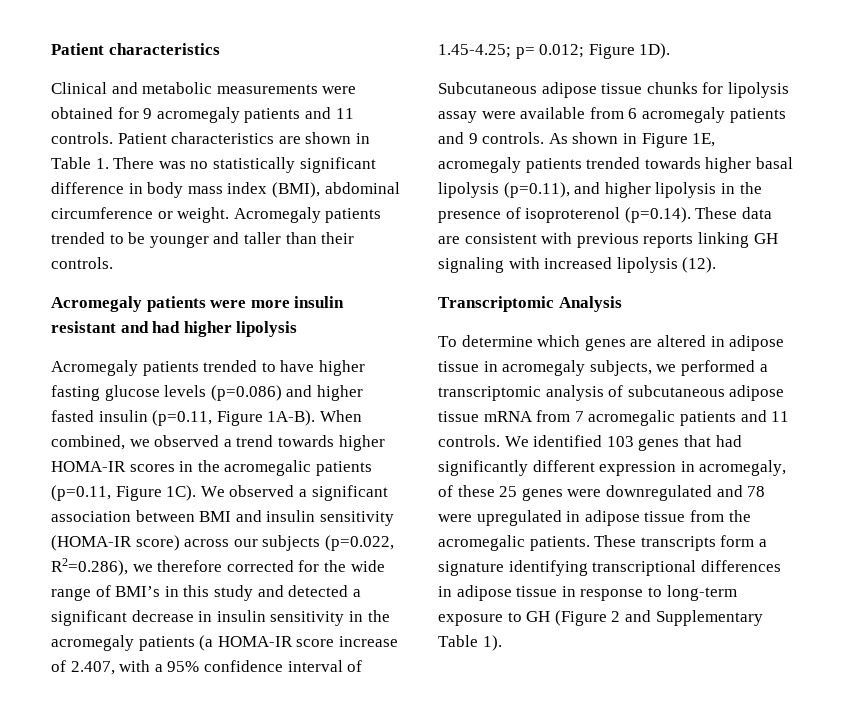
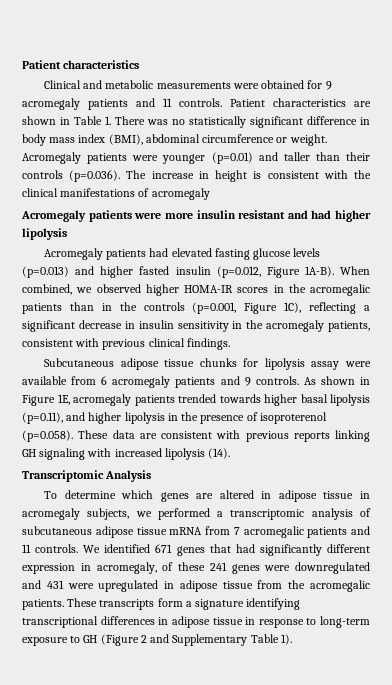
[51,232,355,248] [51,257,113,269] trended to be younger and taller than their controls. -> [132,152,370,164] [22,170,371,182] [22,188,210,200] were younger (p=0.01) and taller than their controls (p=0.036). The increase in height is consistent with the clinical manifestations of acromegaly
[203,360,365,376] trended to have higher -> [149,248,212,257] had elevated
[210,385,282,401] (p=0.086) -> [22,266,69,278] (p=0.013)
[152,410,213,426] (p=0.11, -> [216,266,261,278] (p=0.012,
[223,435,334,447] a trend towards -> (141, 288) none
[51,485,388,501] [51,510,394,526] [51,535,394,551] [51,558,385,576] [51,585,349,601] (p=0.11, Figure 1C). We observed a significant association between BMI and insulin sensitivity (HOMA-IR score) across our subjects (p=0.022, R2=0.286), we therefore corrected for the wide range of BMI’s in this study and detected -> [69,302,357,314] than in the controls (p=0.001, Figure 1C), reflecting
[138,635,398,651] [51,660,363,675] [438,43,671,59] patients (a HOMA-IR score increase of 2.407, with a 95% confidence interval of 1.45-4.25; p= 0.012; Figure 1D). -> [328,321,370,332] [22,338,230,350] patients, consistent with previous clinical findings.
[624,207,691,223] (p=0.14). -> [22,430,73,442] (p=0.058).
[682,257,717,273] (12). -> [208,448,231,459] (14).
[606,436,634,447] 103 -> [155,544,173,553] 671
[499,486,518,497] 25 -> [209,562,227,571] 241
[747,486,766,497] 78 -> [46,580,64,589] 431

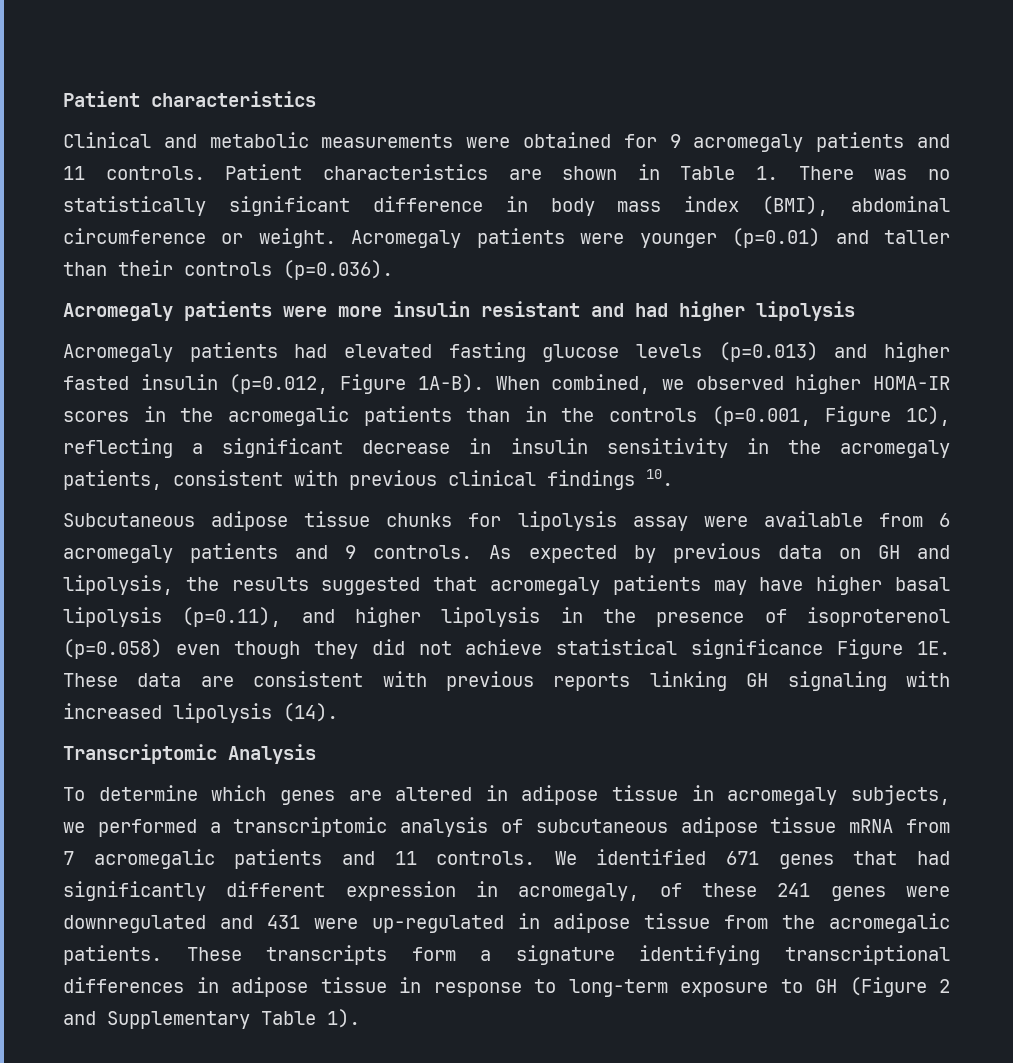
[126,170,371,182] [22,188,210,200] The increase in height is consistent with the clinical manifestations of acromegaly -> (393, 270) none
[186,338,230,350] findings. -> [547,469,673,490] findings 10.
[320,376,370,385] [22,394,261,406] shown in Figure 1E, acromegaly patients trended towards -> [528,543,951,563] [63,575,804,595] expected by previous data on GH and lipolysis, the results suggested that acromegaly patients may have
[22,430,73,442] (p=0.058). -> [63,639,950,659] (p=0.058) even though they did not achieve statistical significance Figure 1E.
[98,580,159,592] upregulated -> [371,915,504,933] up-regulated

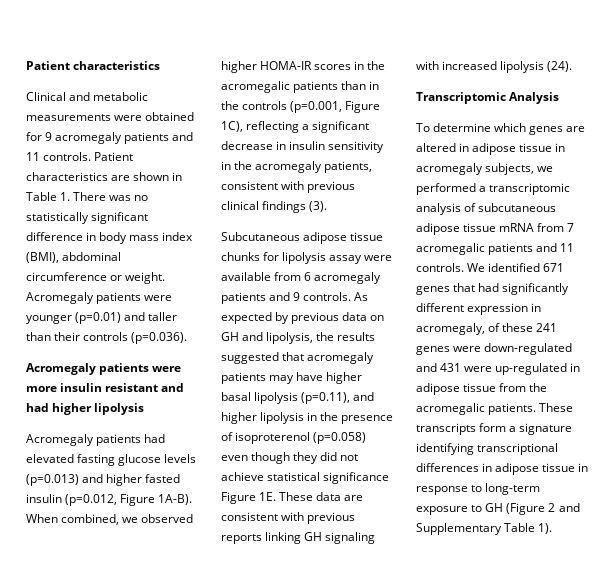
[646,469,673,486] 10. -> [309,201,328,212] (3).
[283,703,338,722] (14). -> [547,61,573,72] (24).
[63,915,206,933] downregulated -> [484,343,573,355] down-regulated

